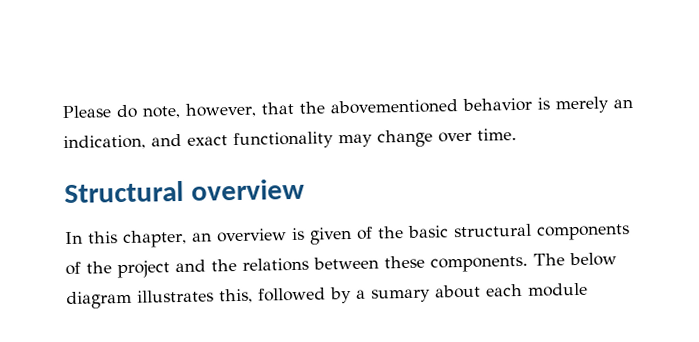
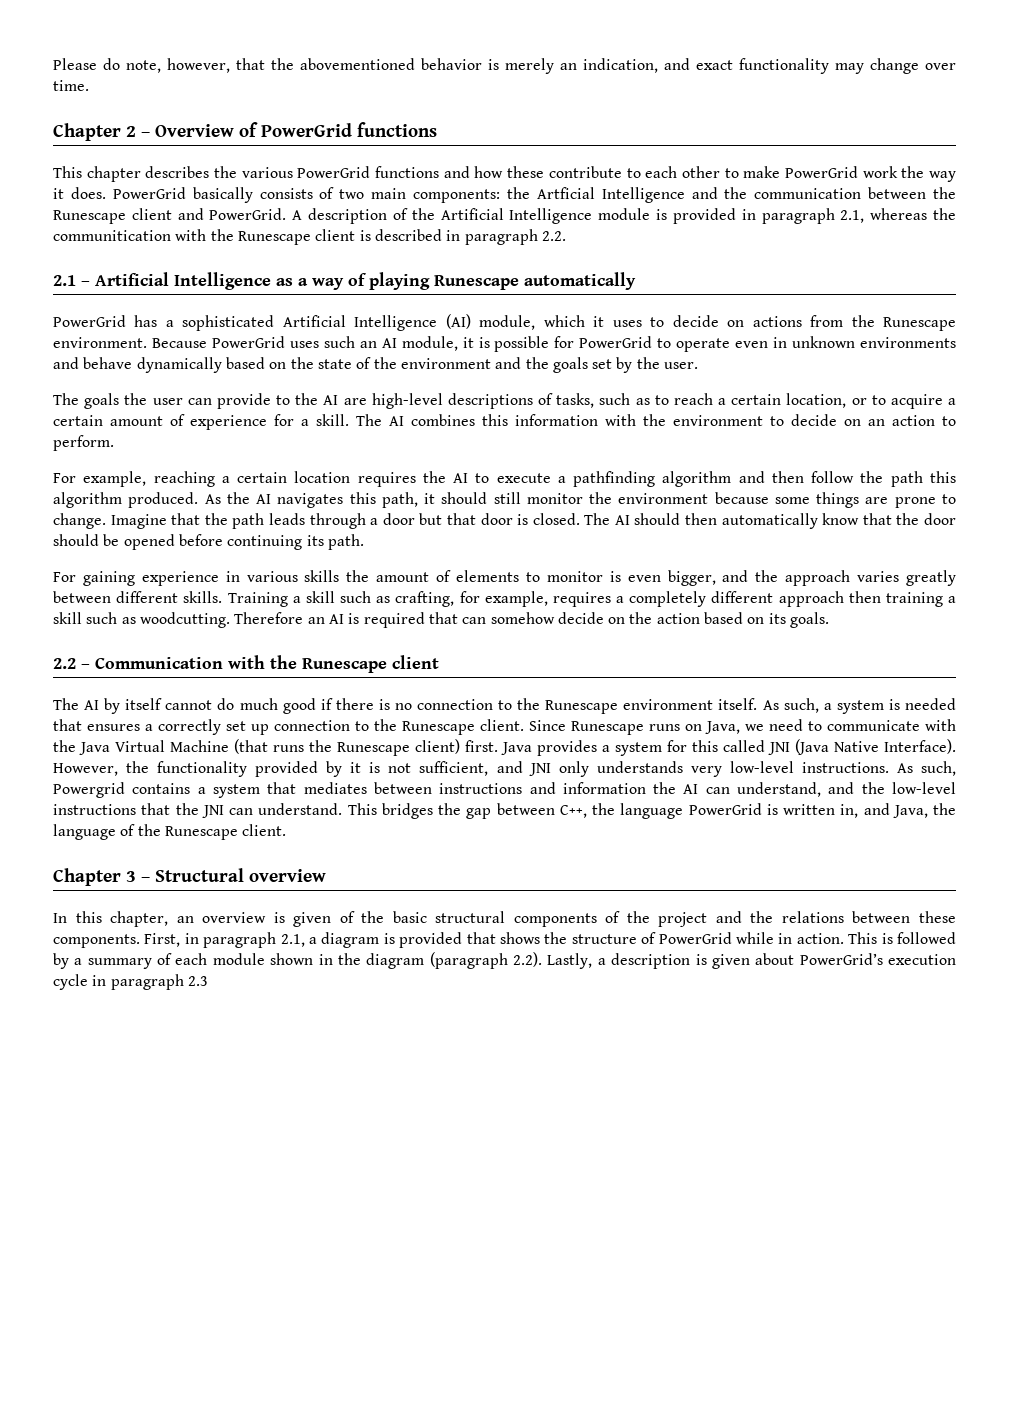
(517, 134) none -> [53,122,437,141] [53,166,957,182] [53,187,956,203] [53,208,957,224] [53,229,566,245] [53,272,636,290] [53,314,957,331] [53,336,957,352] [53,357,699,373] [53,393,956,409] [53,414,956,430] [53,435,114,451] [53,471,957,487] [53,492,957,508] [53,513,957,529] [53,534,364,550] [53,570,957,586] [53,591,956,607] [53,612,830,628] [53,655,439,673] [53,698,956,714] [53,719,956,735] [53,739,956,756] [53,761,956,777] [53,782,956,798] [53,803,956,819] [53,824,287,840] [53,868,150,886] Chapter 2 – Overview of PowerGrid functions // This chapter describes the various PowerGrid functions and how these contribute to each other to make PowerGrid work the way it does. PowerGrid basically consists of two main components: the Artficial Intelligence and the communication between the Runescape client and PowerGrid. A description of the Artificial Intelligence module is provided in paragraph 2.1, whereas the communitication with the Runescape client is described in paragraph 2.2. // 2.1 – Artificial Intelligence as a way of playing Runescape automatically // PowerGrid has a sophisticated Artificial Intelligence (AI) module, which it uses to decide on actions from the Runescape environment. Because PowerGrid uses such an AI module, it is possible for PowerGrid to operate even in unknown environments and behave dynamically based on the state of the environment and the goals set by the user. // The goals the user can provide to the AI are high-level descriptions of tasks, such as to reach a certain location, or to acquire a certain amount of experience for a skill. The AI combines this information with the environment to decide on an action to perform. // For example, reaching a certain location requires the AI to execute a pathfinding algorithm and then follow the path this algorithm produced. As the AI navigates this path, it should still monitor the environment because some things are prone to change. Imagine that the path leads through a door but that door is closed. The AI should then automatically know that the door should be opened before continuing its path. // For gaining experience in various skills the amount of elements to monitor is even bigger, and the approach varies greatly between different skills. Training a skill such as crafting, for example, requires a completely different approach then training a skill such as woodcutting. Therefore an AI is required that can somehow decide on the action based on its goals. // 2.2 – Communication with the Runescape client // The AI by itself cannot do much good if there is no connection to the Runescape environment itself. As such, a system is needed that ensures a correctly set up connection to the Runescape client. Since Runescape runs on Java, we need to communicate with the Java Virtual Machine (that runs the Runescape client) first. Java provides a system for this called JNI (Java Native Interface). However, the functionality provided by it is not sufficient, and JNI only understands very low-level instructions. As such, Powergrid contains a system that mediates between instructions and information the AI can understand, and the low-level instructions that the JNI can understand. This bridges the gap between C++, the language PowerGrid is written in, and Java, the language of the Runescape client. // Chapter 3 –
[533,252,617,267] [66,282,588,310] The below diagram illustrates this, followed by a sumary about each module -> [144,932,956,948] [53,952,956,969] [53,974,208,990] First, in paragraph 2.1, a diagram is provided that shows the structure of PowerGrid while in action. This is followed by a summary of each module shown in the diagram (paragraph 2.2). Lastly, a description is given about PowerGrid’s execution cycle in paragraph 2.3

